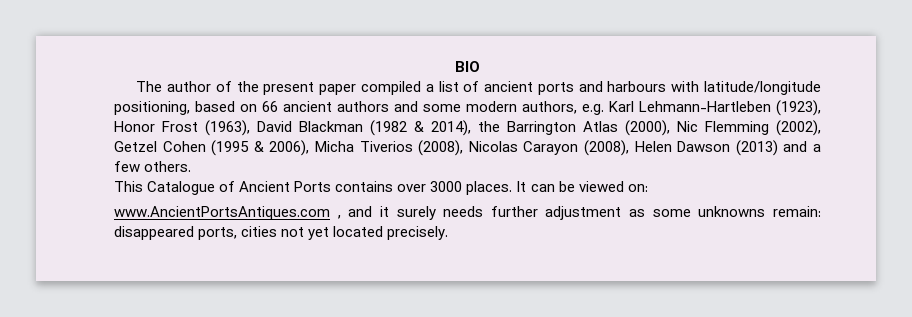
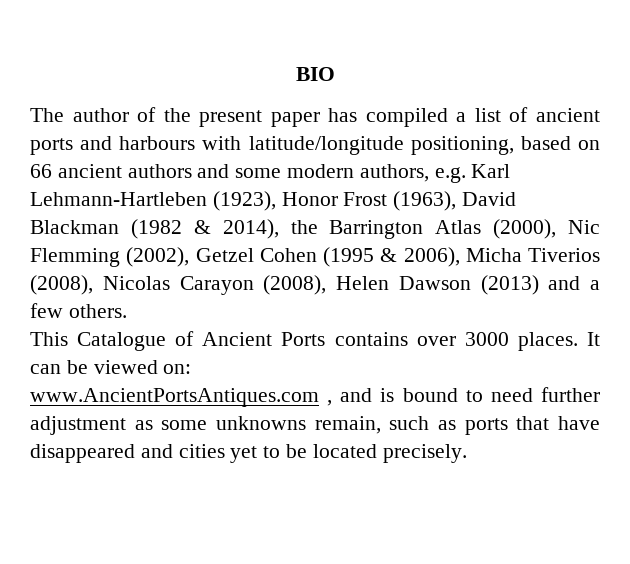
(357, 89) none -> [328,108,358,122] has
[379,206,484,220] it surely needs -> [380,388,533,402] is bound to need
[773,206,821,217] [114,226,330,240] remain: disappeared ports, cities not yet -> [314,416,601,435] [30,444,308,463] remain, such as ports that have disappeared and cities yet to be

